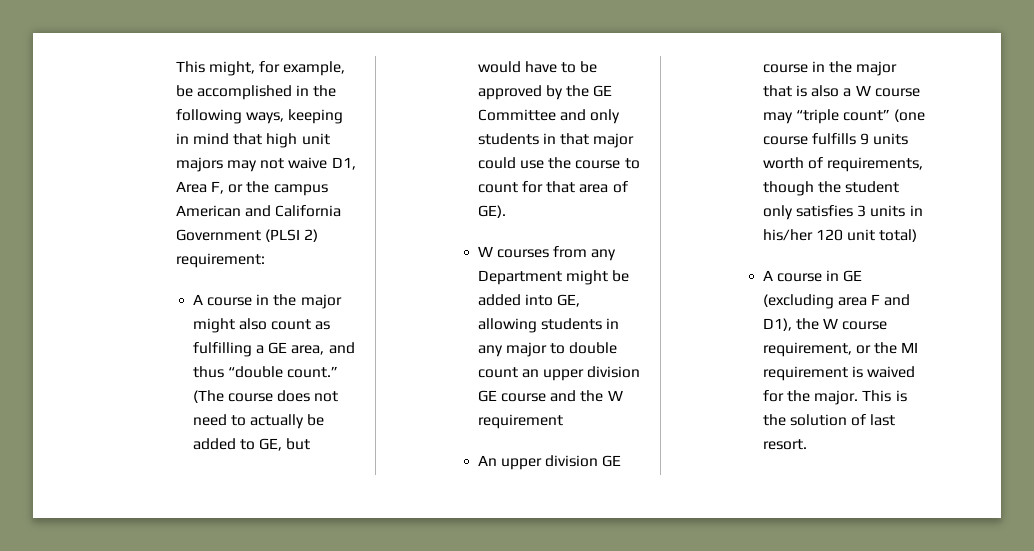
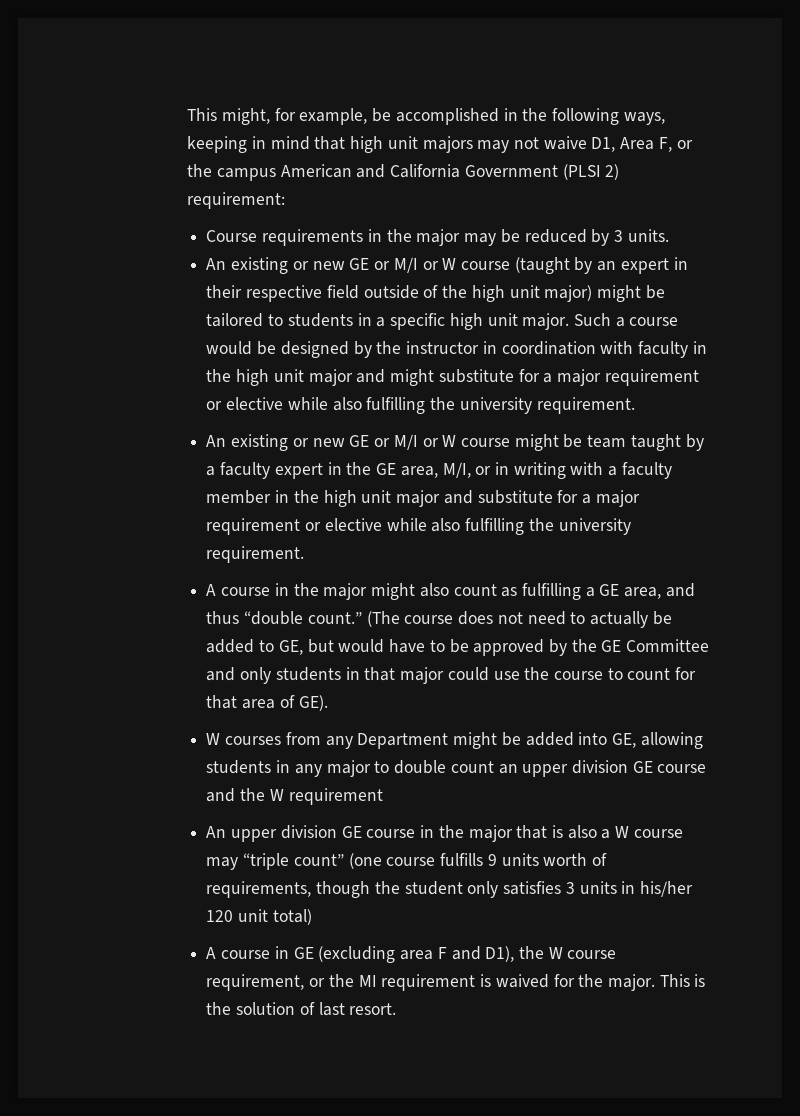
(265, 260) none -> [206,229,669,246] [206,257,688,274] [206,285,665,302] [206,313,679,330] [206,341,707,358] [206,369,699,386] [206,397,635,414] [206,434,704,451] [206,462,672,479] [206,490,640,507] [206,518,631,535] [206,546,305,563] // Course requirements in the major may be reduced by 3 units. // An existing or new GE or M/I or W course (taught by an expert in their respective field outside of the high unit major) might be tailored to students in a specific high unit major. Such a course would be designed by the instructor in coordination with faculty in the high unit major and might substitute for a major requirement or elective while also fulfilling the university requirement. // An existing or new GE or M/I or W course might be team taught by a faculty expert in the GE area, M/I, or in writing with a faculty member in the high unit major and substitute for a major requirement or elective while also fulfilling the university requirement.

